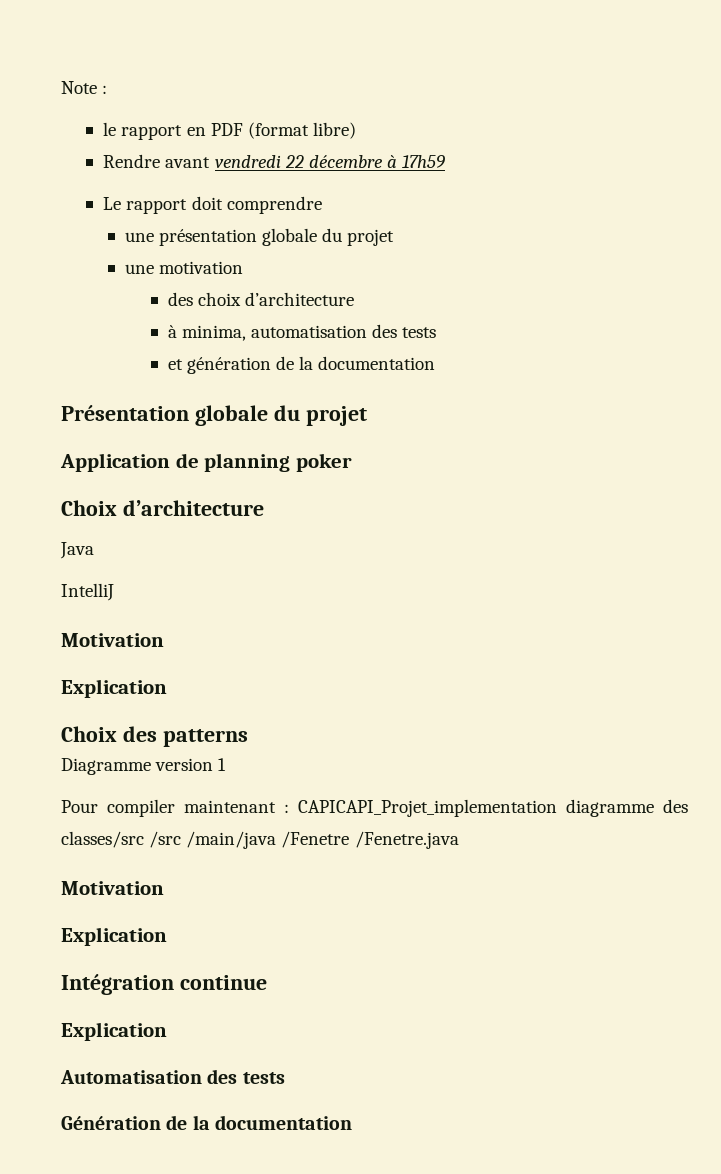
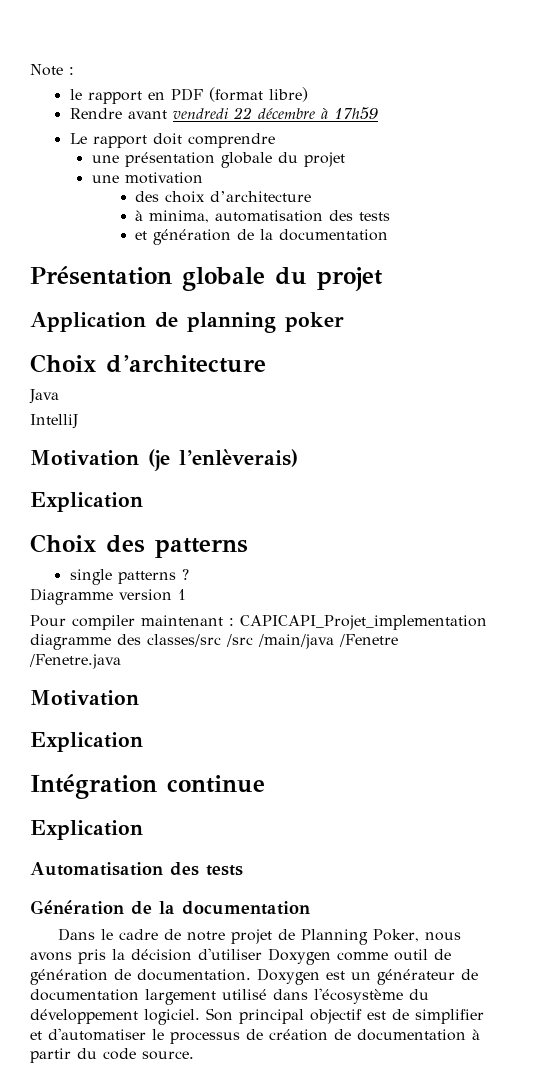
(164, 640) none -> [148,449,298,471] (je l’enlèverais)
(248, 738) none -> [69,569,189,585] // single patterns ?
(353, 1122) none -> [58,928,462,945] [30,948,451,965] [30,968,478,985] [30,988,429,1005] [30,1008,484,1025] [30,1028,480,1044] [30,1048,194,1063] // Dans le cadre de notre projet de Planning Poker, nous avons pris la décision d'utiliser Doxygen comme outil de génération de documentation. Doxygen est un générateur de documentation largement utilisé dans l'écosystème du développement logiciel. Son principal objectif est de simplifier et d'automatiser le processus de création de documentation à partir du code source.

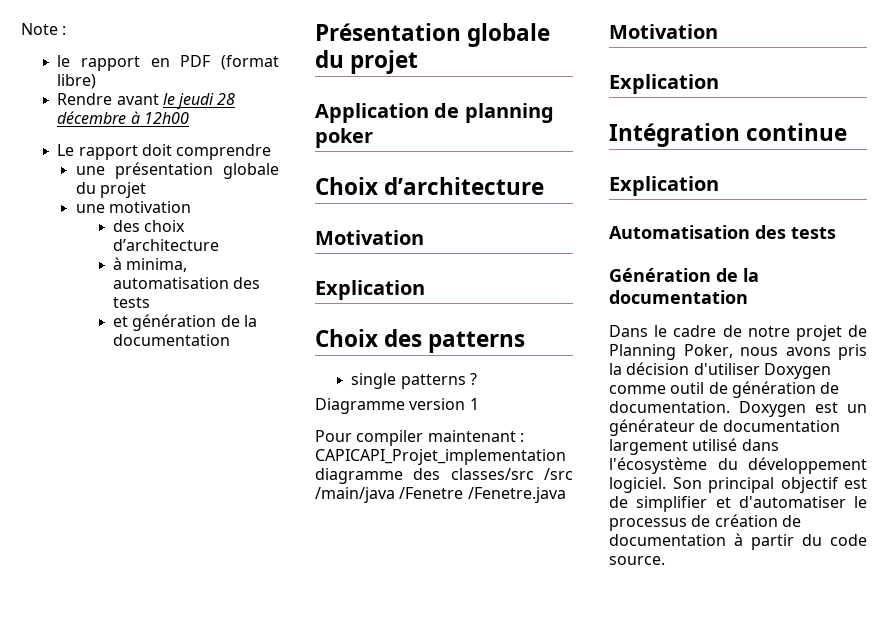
[172,107,252,119] vendredi 22 -> [162,93,236,109] le jeudi 28
[333,107,378,120] 17h59 -> [143,112,189,124] 12h00
[29,389,59,404] [30,414,78,429] [30,449,298,471] // Java // IntelliJ // Motivation (je l’enlèverais) -> [315,230,424,245] // Motivation

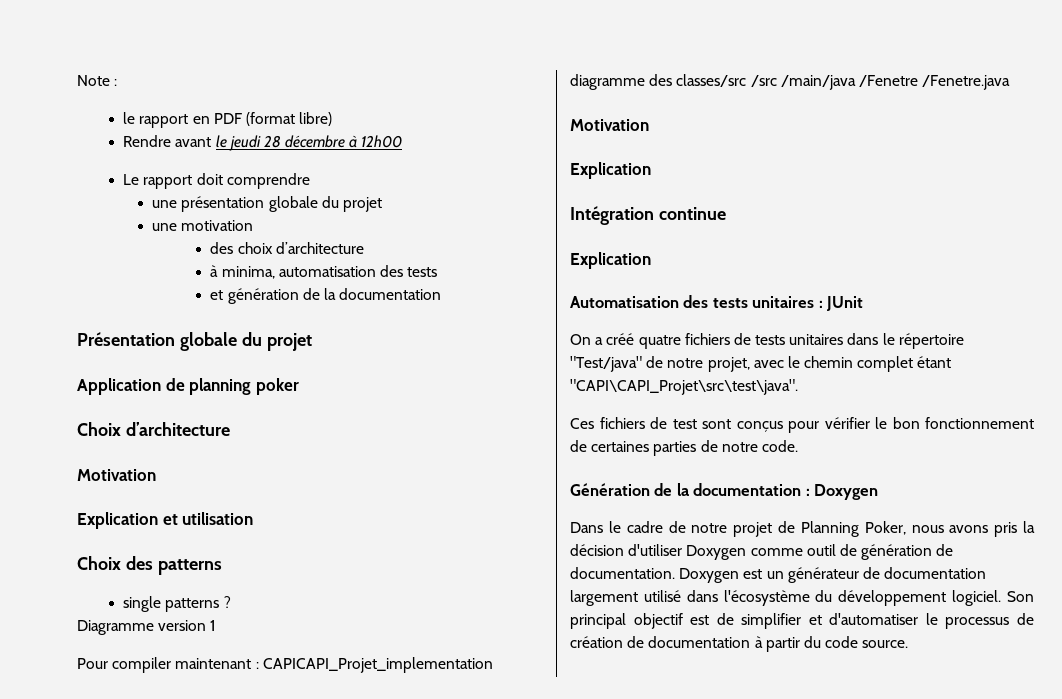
(425, 290) none -> [162,512,254,525] et utilisation
(836, 233) none -> [752,296,864,311] [570,333,964,349] [570,356,952,372] [570,379,798,395] [570,417,1034,433] [570,440,798,456] unitaires : JUnit // On a créé quatre fichiers de tests unitaires dans le répertoire "Test/java" de notre projet, avec le chemin complet étant "CAPI\CAPI_Projet\src\test\java". // Ces fichiers de test sont conçus pour vérifier le bon fonctionnement de certaines parties de notre code.
(748, 297) none -> [805,484,879,500] : Doxygen

